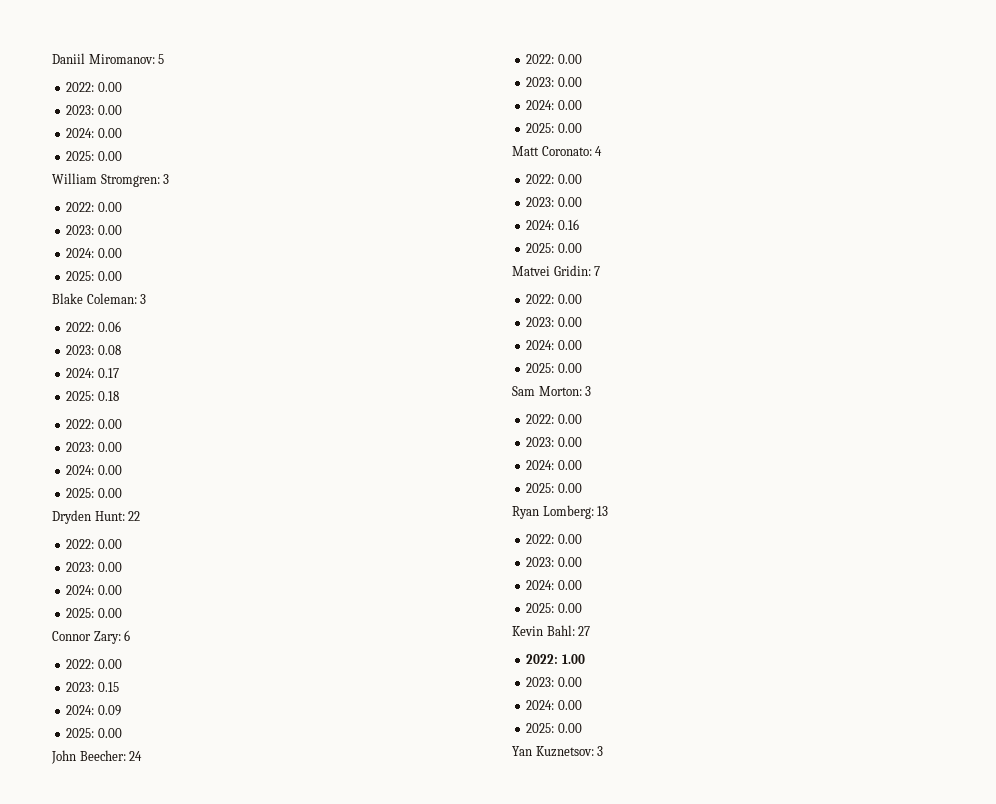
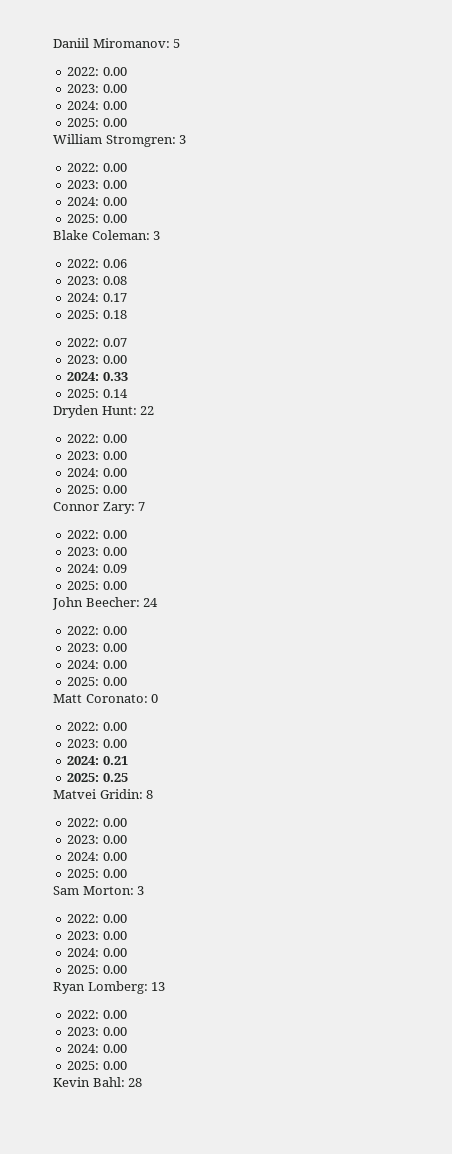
[97,419,122,429] [66,442,122,452] [66,465,122,475] [66,488,122,498] 0.00 // 2023: 0.00 // 2024: 0.00 // 2025: 0.00 -> [102,338,127,347] [67,355,127,364] [67,372,128,381] [67,389,128,398] 0.07 // 2023: 0.00 // 2024: 0.33 // 2025: 0.14
[124,630,131,641] [66,659,122,669] [66,682,119,692] 6 // 2022: 0.00 // 2023: 0.15 -> [138,502,146,511] [67,530,127,539] [67,547,127,556] 7 // 2022: 0.00 // 2023: 0.00
[595,146,603,156] [526,174,582,184] [526,197,582,207] [526,219,579,230] [526,243,582,253] 4 // 2022: 0.00 // 2023: 0.00 // 2024: 0.16 // 2025: 0.00 -> [151,694,159,703] [67,722,127,731] [67,739,127,748] [67,756,128,765] [67,773,128,782] 0 // 2022: 0.00 // 2023: 0.00 // 2024: 0.21 // 2025: 0.25
[594,266,601,276] 7 -> [146,790,154,799] 8
[578,626,591,636] [526,654,585,664] [526,677,582,687] [526,700,582,710] [526,723,582,733] [512,746,604,757] 27 // 2022: 1.00 // 2023: 0.00 // 2024: 0.00 // 2025: 0.00 // Yan Kuznetsov: 3 -> [128,1078,143,1087] 28

